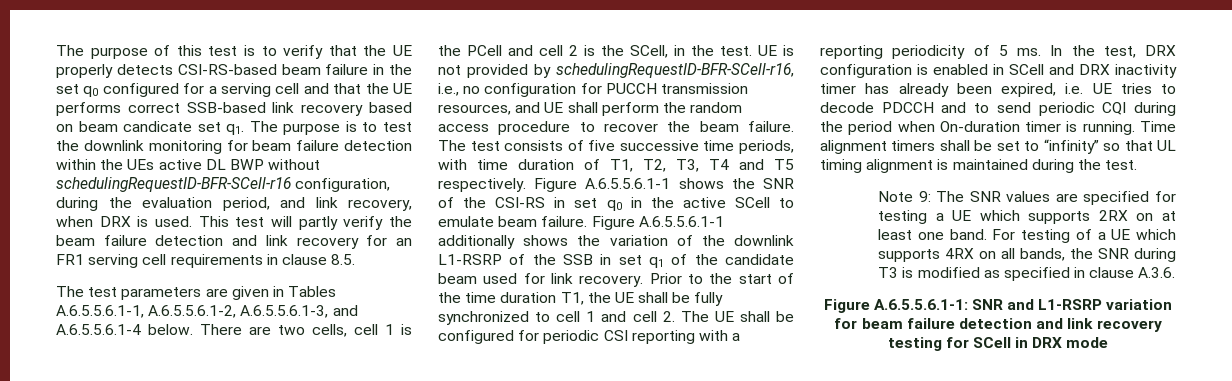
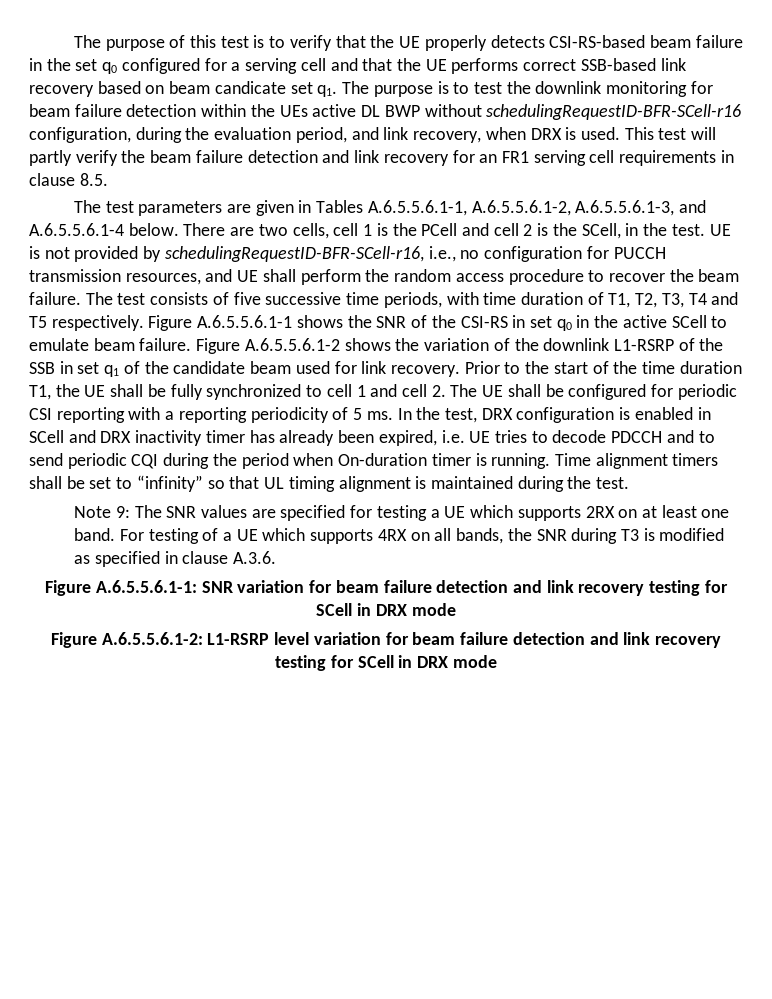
[638,216,724,227] [438,235,515,249] A.6.5.5.6.1-1 additionally -> [244,338,340,351] A.6.5.5.6.1-2
[1007,299,1103,310] and L1-RSRP -> (233, 587) none
(1109, 342) none -> [51,632,721,648] [275,655,497,671] // Figure A.6.5.5.6.1-2: L1-RSRP level variation for beam failure detection and link recovery testing for SCell in DRX mode

